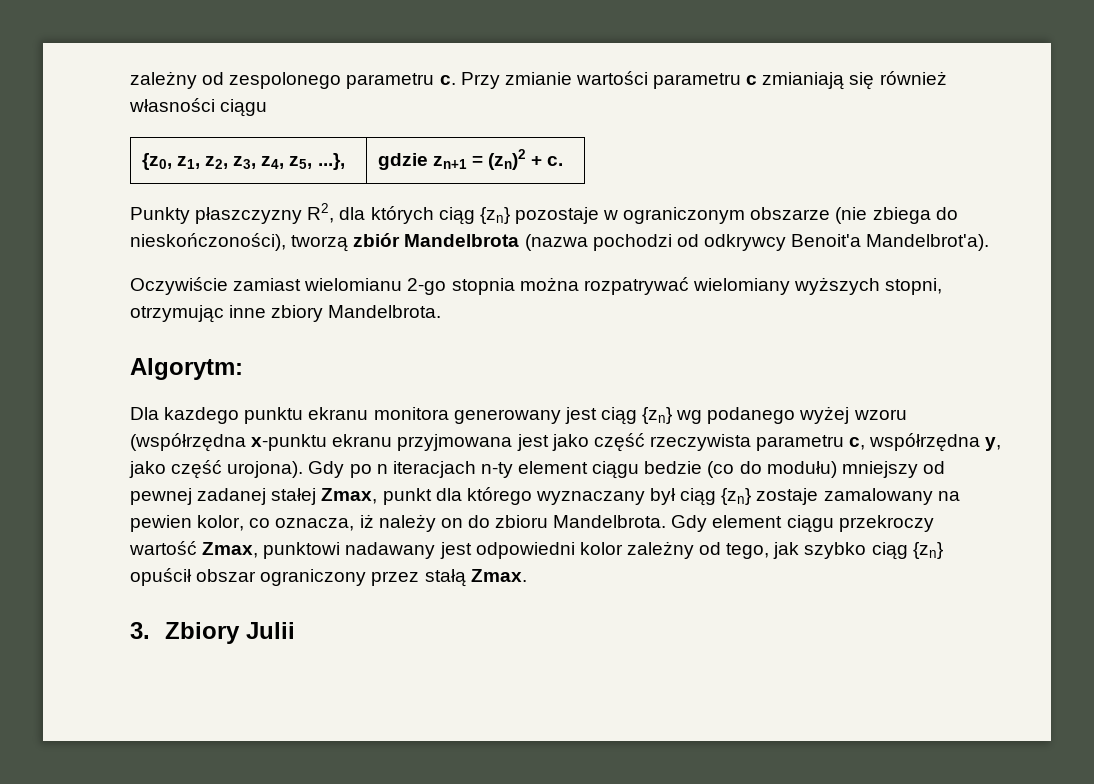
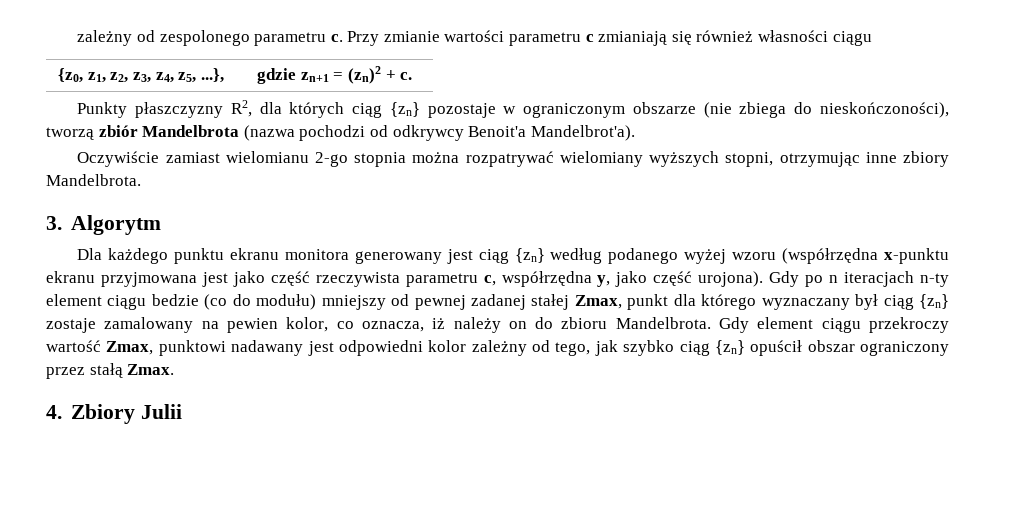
[130,358,243,380] Algorytm: -> [46,215,162,235] 3. Algorytm
[164,407,240,424] kazdego -> [108,248,169,264] każdego
[676,410,703,424] wg -> [550,248,603,264] według
[130,622,150,639] 3. -> [46,405,62,419] 4.

